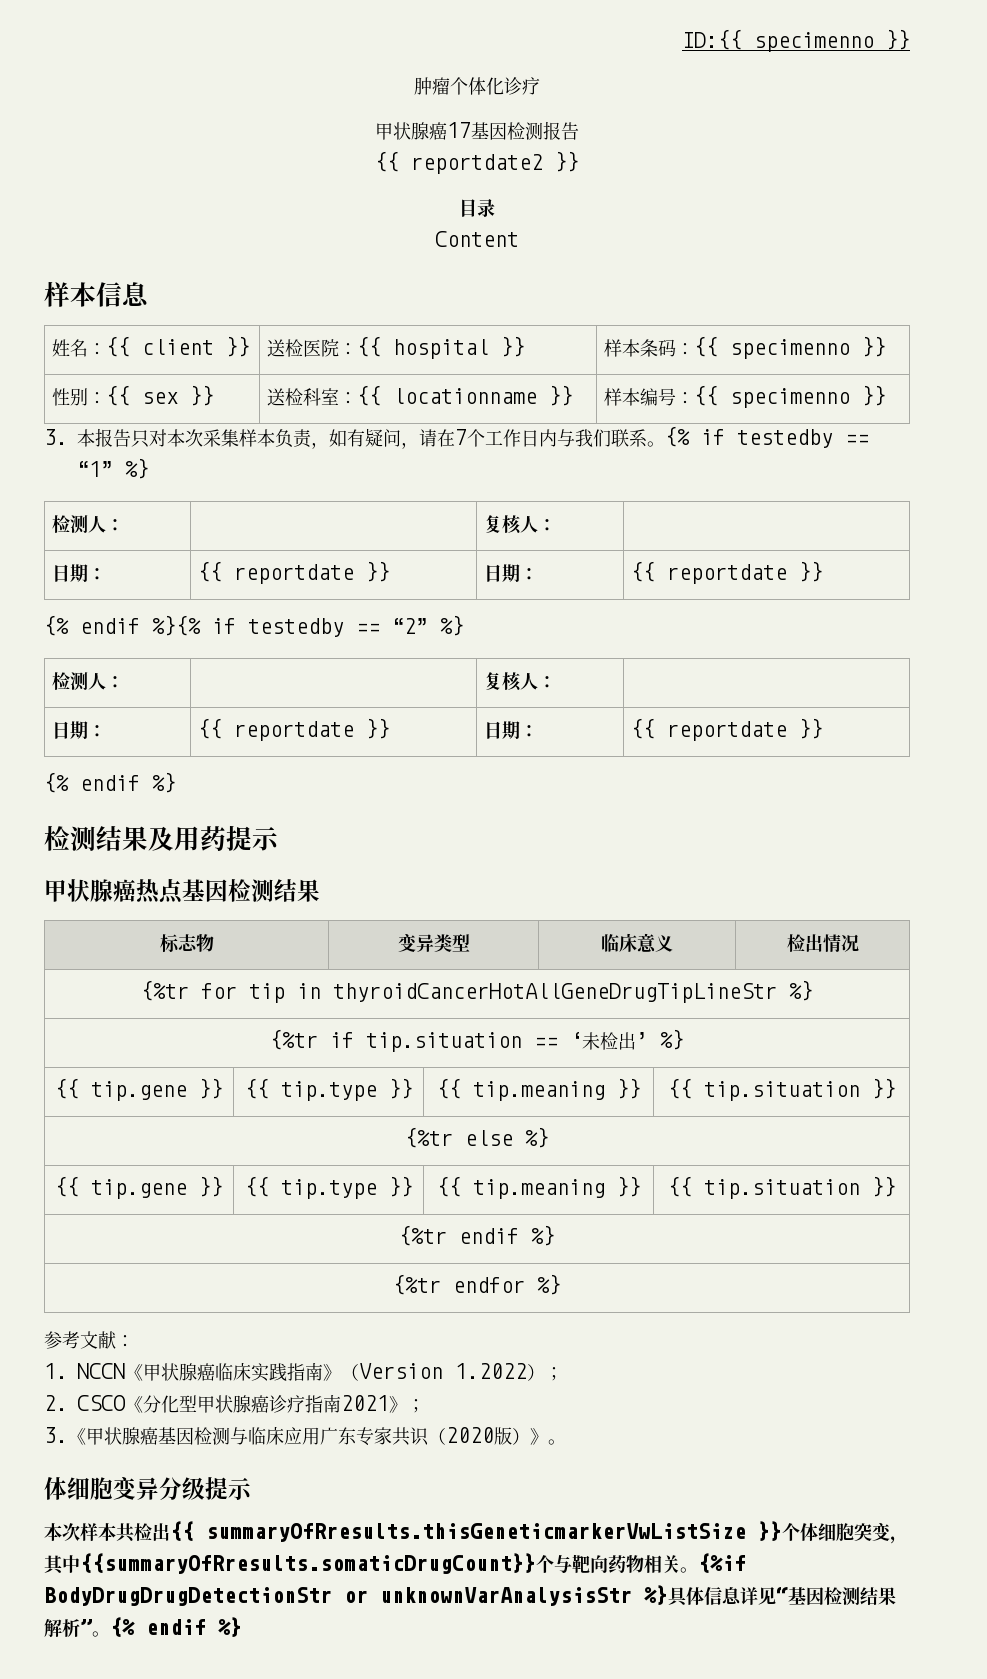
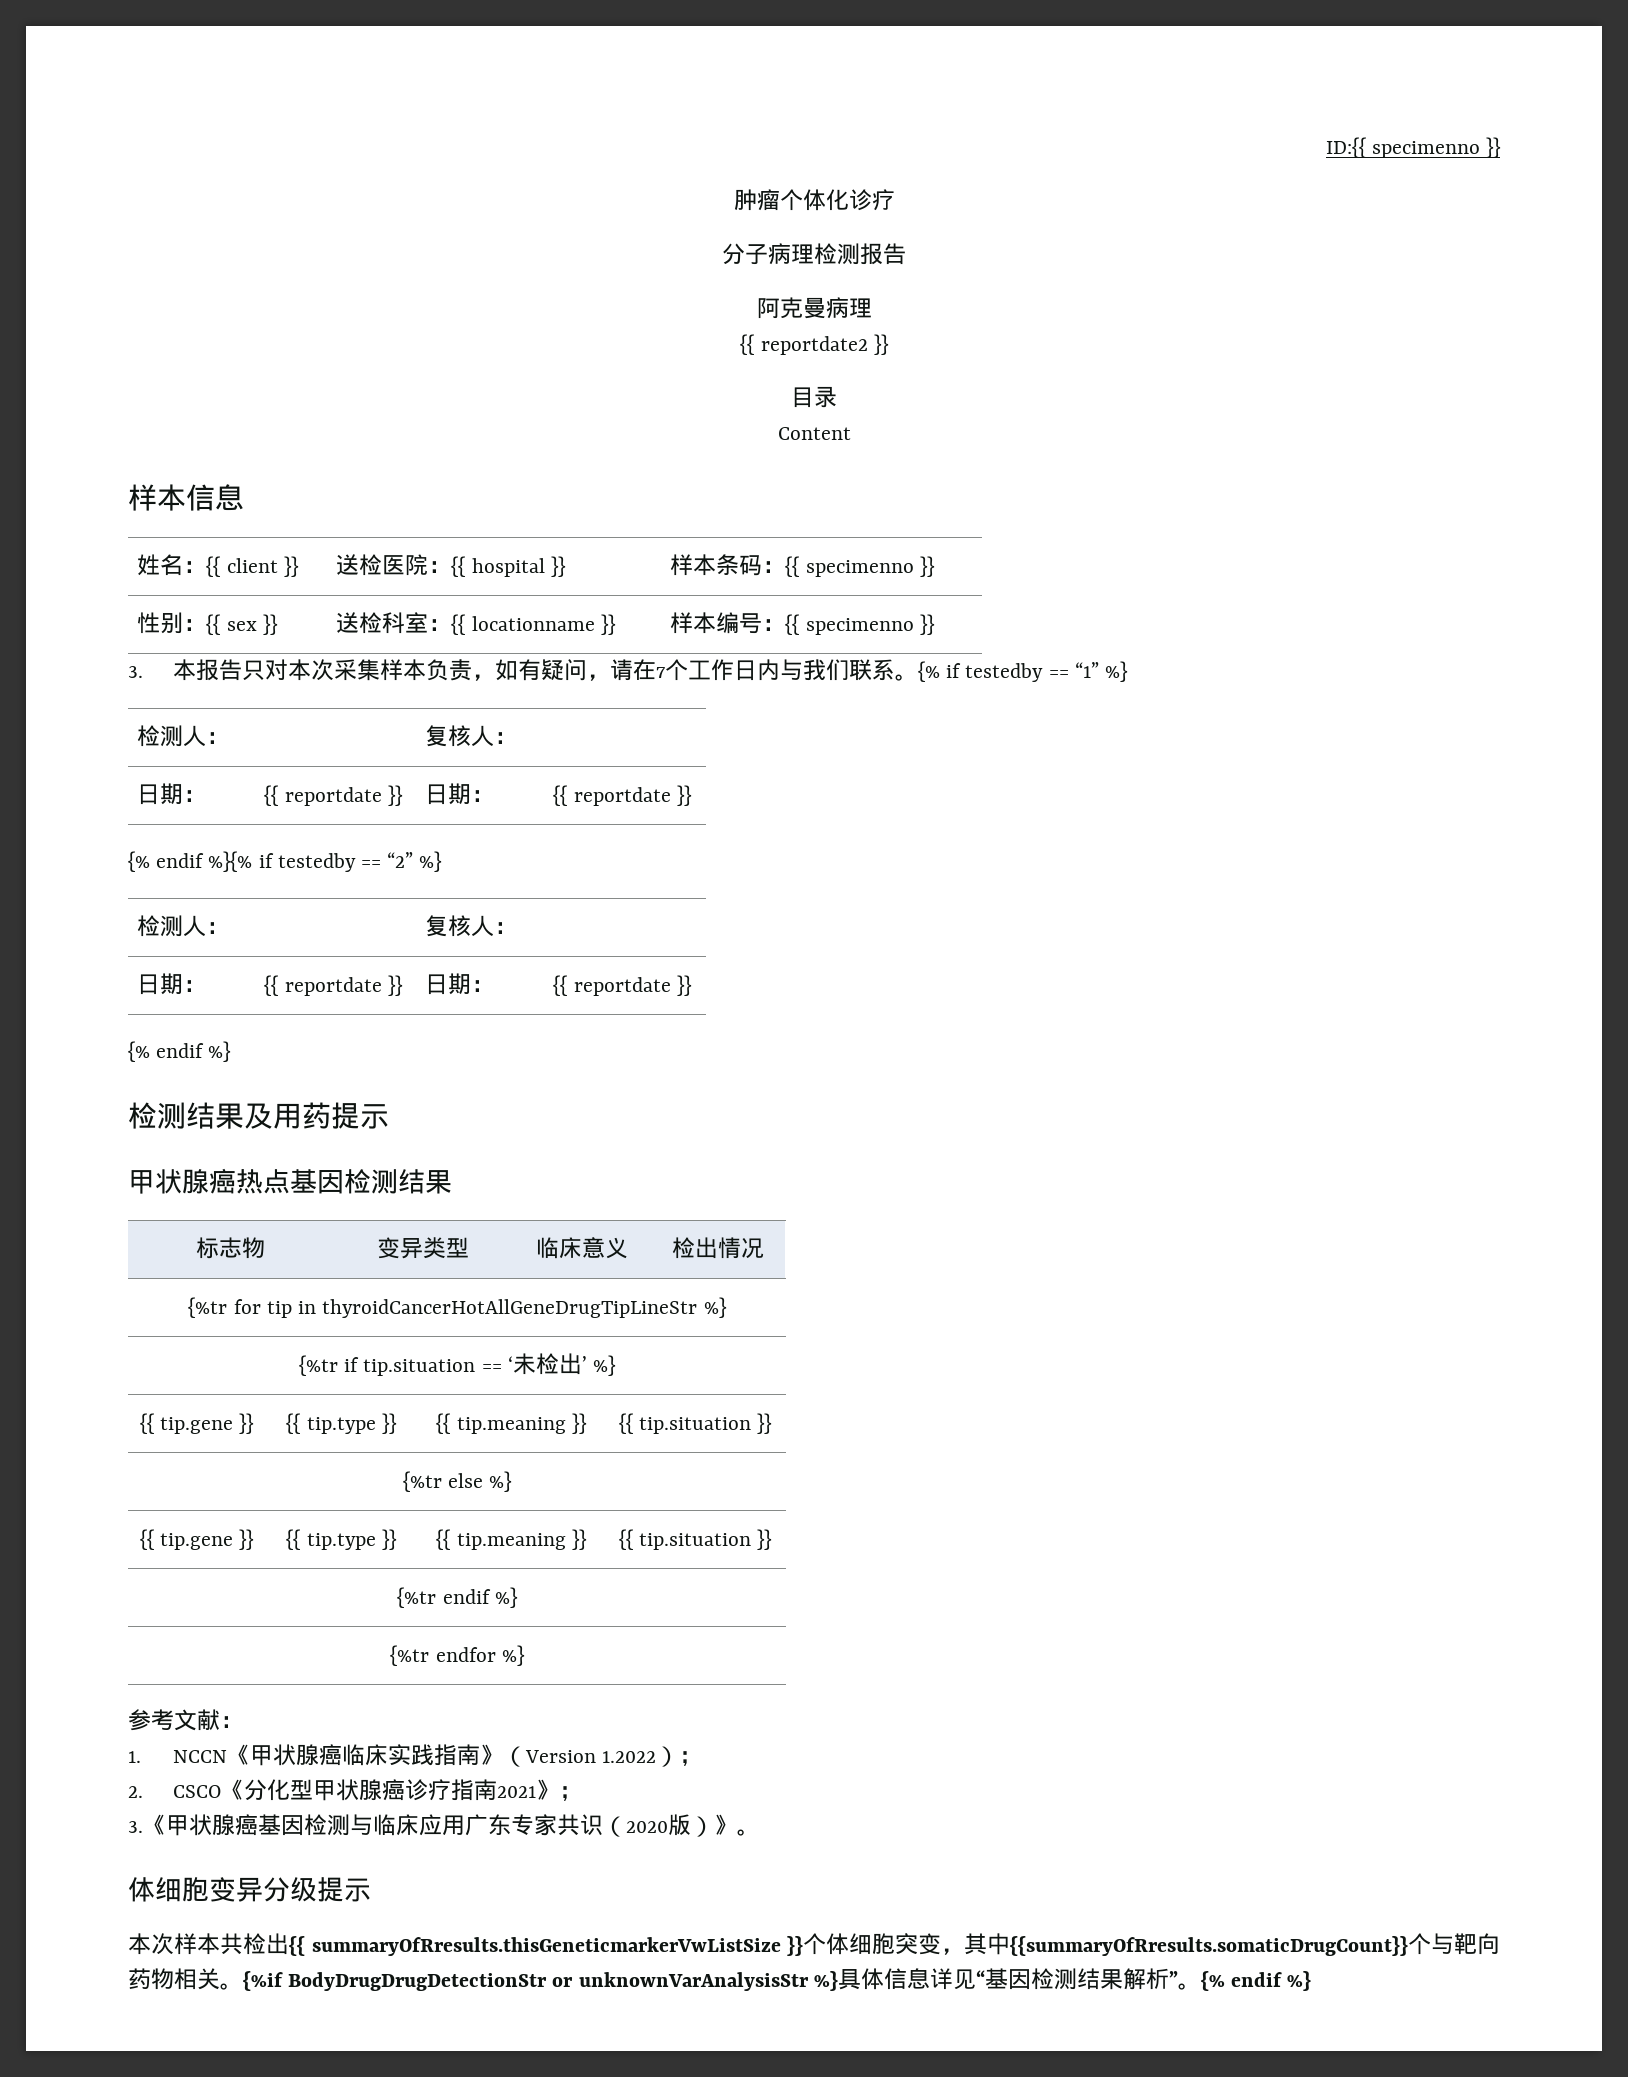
[375,122,507,140] 甲状腺癌17基因 -> [722,243,814,265] 分子病理
(579, 131) none -> [756,297,872,319] // 阿克曼病理

